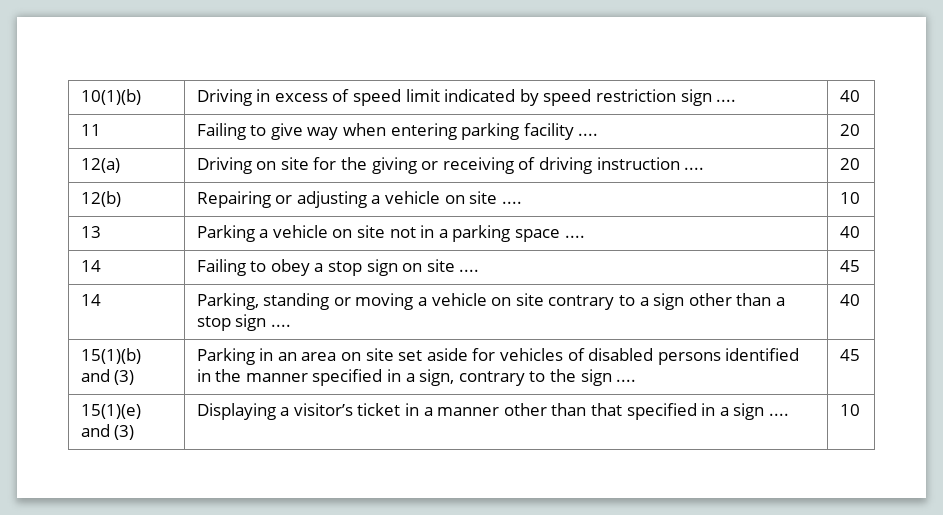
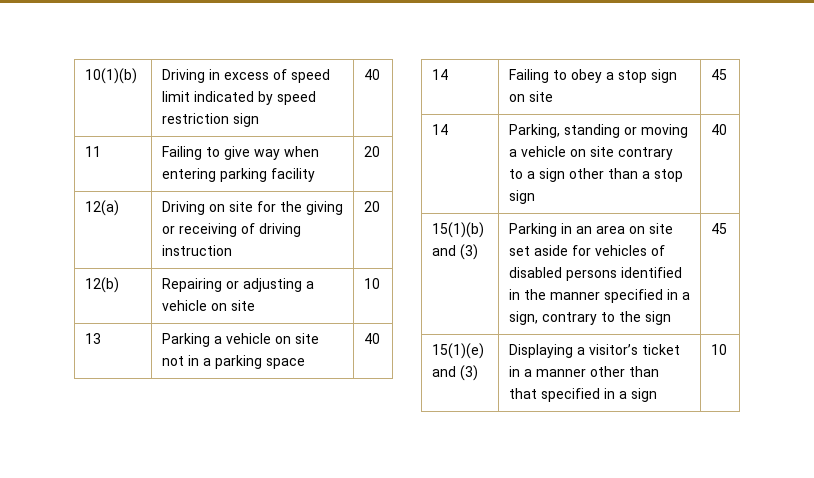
[716,99,737,102] .... -> (259, 120) none
[578,133,599,136] .... -> (315, 175) none
[684,167,705,170] .... -> (232, 250) none
[501,201,522,204] .... -> (255, 305) none
[564,235,585,238] .... -> (305, 363) none
[459,269,480,272] .... -> (553, 96) none
[270,324,291,327] .... -> (535, 197) none
[616,379,637,382] .... -> (671, 318) none
[768,413,789,416] .... -> (657, 395) none

